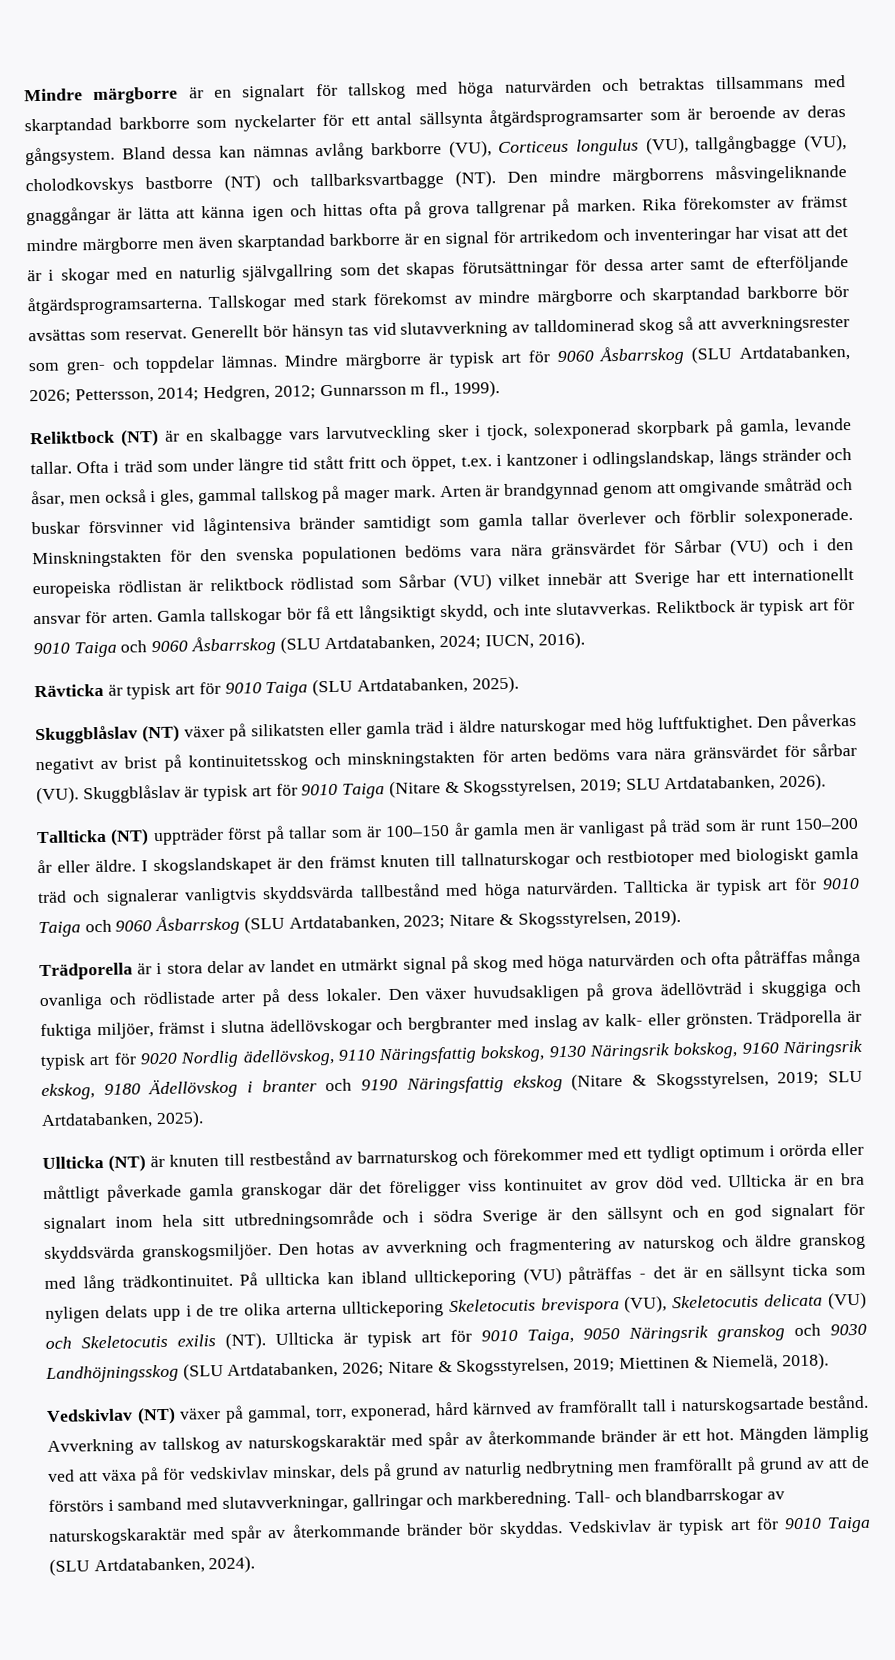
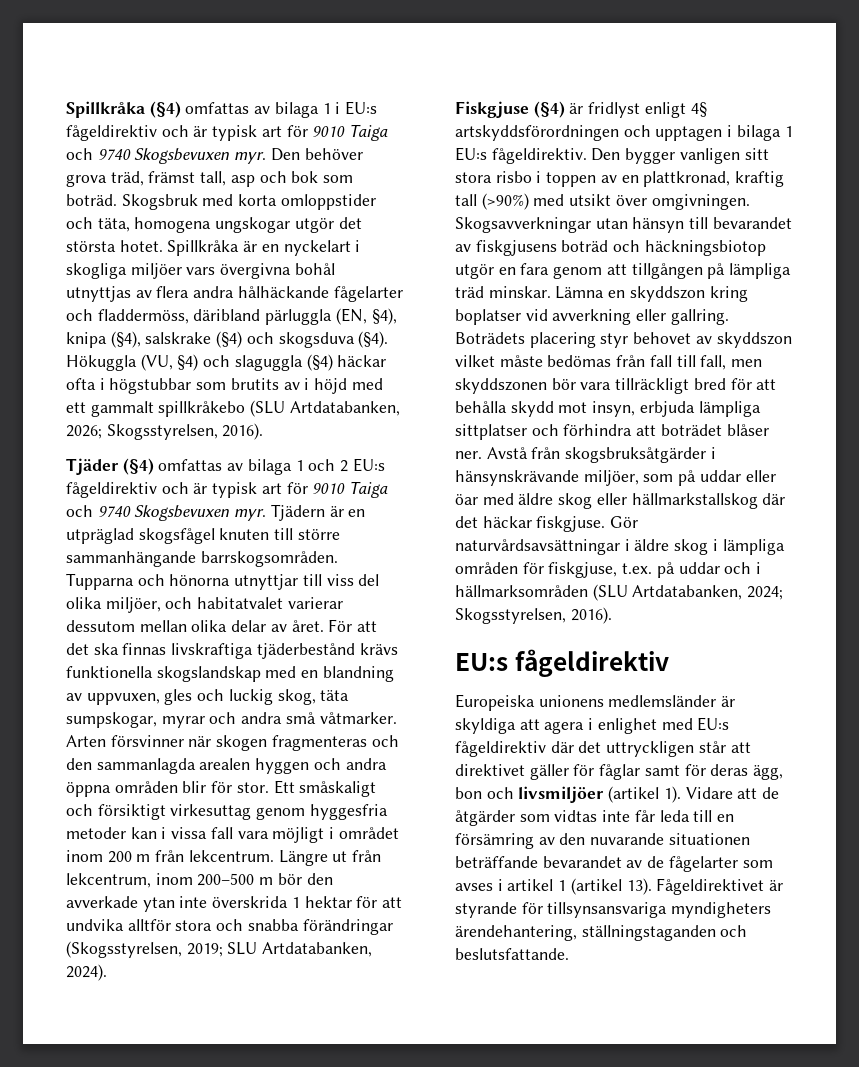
[24,75,846,105] [24,104,847,136] [25,134,847,166] [25,164,847,196] [26,194,849,226] [26,224,848,255] [27,254,849,285] [27,284,850,316] [28,314,851,342] [28,344,851,375] [29,380,500,405] [30,417,852,447] [30,447,853,475] [31,477,853,508] [31,507,853,536] [32,537,854,569] [32,567,854,599] [33,597,856,626] [33,631,585,658] [34,675,519,700] [35,712,858,745] [35,742,857,775] [36,773,827,805] [36,817,860,846] [37,846,859,876] [37,877,861,906] [38,908,682,938] [39,948,861,981] [39,979,861,1011] [40,1010,863,1041] [40,1039,863,1071] [41,1070,864,1101] [41,1110,204,1130] [42,1142,864,1172] [43,1172,865,1204] [43,1202,865,1234] [44,1232,866,1264] [44,1263,866,1293] [45,1291,867,1324] [45,1323,867,1350] [45,1352,829,1384] [46,1394,869,1425] [47,1425,869,1457] [47,1455,870,1485] [48,1487,785,1514] [49,1516,871,1546] [49,1555,256,1576] Mindre märgborre är en signalart för tallskog med höga naturvärden och betraktas tillsammans med skarptandad barkborre som nyckelarter för ett antal sällsynta åtgärdsprogramsarter som är beroende av deras gångsystem. Bland dessa kan nämnas avlång barkborre (VU), Corticeus longulus (VU), tallgångbagge (VU), cholodkovskys bastborre (NT) och tallbarksvartbagge (NT). Den mindre märgborrens måsvingeliknande gnaggångar är lätta att känna igen och hittas ofta på grova tallgrenar på marken. Rika förekomster av främst mindre märgborre men även skarptandad barkborre är en signal för artrikedom och inventeringar har visat att det är i skogar med en naturlig självgallring som det skapas förutsättningar för dessa arter samt de efterföljande åtgärdsprogramsarterna. Tallskogar med stark förekomst av mindre märgborre och skarptandad barkborre bör avsättas som reservat. Generellt bör hänsyn tas vid slutavverkning av talldominerad skog så att avverkningsrester som gren- och toppdelar lämnas. Mindre märgborre är typisk art för 9060 Åsbarrskog (SLU Artdatabanken, 2026; Pettersson, 2014; Hedgren, 2012; Gunnarsson m fl., 1999). // Reliktbock (NT) är en skalbagge vars larvutveckling sker i tjock, solexponerad skorpbark på gamla, levande tallar. Ofta i träd som under längre tid stått fritt och öppet, t.ex. i kantzoner i odlingslandskap, längs stränder och åsar, men också i gles, gammal tallskog på mager mark. Arten är brandgynnad genom att omgivande småträd och buskar försvinner vid lågintensiva bränder samtidigt som gamla tallar överlever och förblir solexponerade. Minskningstakten för den svenska populationen bedöms vara nära gränsvärdet för Sårbar (VU) och i den europeiska rödlistan är reliktbock rödlistad som Sårbar (VU) vilket innebär att Sverige har ett internationellt ansvar för arten. Gamla tallskogar bör få ett långsiktigt skydd, och inte slutavverkas. Reliktbock är typisk art för 9010 Taiga och 9060 Åsbarrskog (SLU Artdatabanken, 2024; IUCN, 2016). // Rävticka är typisk art för 9010 Taiga (SLU Artdatabanken, 2025). // Skuggblåslav (NT) växer på silikatsten eller gamla träd i äldre naturskogar med hög luftfuktighet. Den påverkas negativt av brist på kontinuitetsskog och minskningstakten för arten bedöms vara nära gränsvärdet för sårbar (VU). Skuggblåslav är typisk art för 9010 Taiga (Nitare & Skogsstyrelsen, 2019; SLU Artdatabanken, 2026). // Tallticka (NT) uppträder först på tallar som är 100–150 år gamla men är vanligast på träd som är runt 150–200 år eller äldre. I skogslandskapet är den främst knuten till tallnaturskogar och restbiotoper med biologiskt gamla träd och signalerar vanligtvis skyddsvärda tallbestånd med höga naturvärden. Tallticka är typisk art för 9010 Taiga och 9060 Åsbarrskog (SLU Artdatabanken, 2023; Nitare & Skogsstyrelsen, 2019). // Trädporella är i stora delar av landet en utmärkt signal på skog med höga naturvärden och ofta påträffas många ovanliga och rödlistade arter på dess lokaler. Den växer huvudsakligen på grova ädellövträd i skuggiga och fuktiga miljöer, främst i slutna ädellövskogar och bergbranter med inslag av kalk- eller grönsten. Trädporella är typisk art för 9020 Nordlig ädellövskog, 9110 Näringsfattig bokskog, 9130 Näringsrik bokskog, 9160 Näringsrik ekskog, 9180 Ädellövskog i branter och 9190 Näringsfattig ekskog (Nitare & Skogsstyrelsen, 2019; SLU Artdatabanken, 2025). // Ullticka (NT) är knuten till restbestånd av barrnaturskog och förekommer med ett tydligt optimum i orörda eller måttligt påverkade gamla granskogar där det föreligger viss kontinuitet av grov död ved. Ullticka är en bra signalart inom hela sitt utbredningsområde och i södra Sverige är den sällsynt och en god signalart för skyddsvärda granskogsmiljöer. Den hotas av avverkning och fragmentering av naturskog och äldre granskog med lång trädkontinuitet. På ullticka kan ibland ulltickeporing (VU) påträffas - det är en sällsynt ticka som nyligen delats upp i de tre olika arterna ulltickeporing Skeletocutis brevispora (VU), Skeletocutis delicata (VU) och Skeletocutis exilis (NT). Ullticka är typisk art för 9010 Taiga, 9050 Näringsrik granskog och 9030 Landhöjningsskog (SLU Artdatabanken, 2026; Nitare & Skogsstyrelsen, 2019; Miettinen & Niemelä, 2018). // Vedskivlav (NT) växer på gammal, torr, exponerad, hård kärnved av framförallt tall i naturskogsartade bestånd. Avverkning av tallskog av naturskogskaraktär med spår av återkommande bränder är ett hot. Mängden lämplig ved att växa på för vedskivlav minskar, dels på grund av naturlig nedbrytning men framförallt på grund av att de förstörs i samband med slutavverkningar, gallringar och markberedning. Tall- och blandbarrskogar av naturskogskaraktär med spår av återkommande bränder bör skyddas. Vedskivlav är typisk art för 9010 Taiga (SLU Artdatabanken, 2024). -> [66,101,378,118] [66,124,389,141] [66,148,363,164] [66,171,354,187] [66,194,376,210] [66,217,362,233] [66,240,361,256] [66,263,335,279] [66,286,403,302] [66,308,397,325] [66,331,389,348] [66,354,387,371] [66,378,383,394] [66,400,400,417] [66,423,264,440] [66,458,385,475] [66,481,389,498] [66,504,366,521] [66,528,340,544] [66,551,338,567] [66,573,380,590] [66,597,343,613] [66,619,378,632] [66,643,398,659] [66,666,394,682] [66,689,350,705] [66,712,397,728] [66,735,399,751] [66,758,387,774] [66,780,377,797] [66,804,388,820] [66,827,399,843] [66,850,382,866] [66,873,333,888] [66,896,403,912] [66,919,393,935] [66,941,373,958] [66,964,107,981] [455,101,707,118] [455,125,793,141] [455,147,769,164] [455,171,785,187] [455,193,750,210] [455,217,792,233] [455,240,766,256] [455,263,792,279] [455,286,748,302] [455,309,729,325] [455,332,792,348] [455,355,763,370] [455,378,777,394] [455,401,761,417] [455,424,769,440] [455,447,716,463] [455,470,776,486] [455,493,786,509] [455,516,639,532] [455,539,785,555] [455,562,762,578] [455,584,784,601] [455,607,612,624] [455,649,669,677] [455,694,736,711] [455,717,730,734] [455,741,751,757] [455,764,784,780] [455,786,780,803] [455,810,735,826] [455,833,750,849] [455,856,773,872] [455,878,784,895] [455,902,772,918] [455,925,748,941] [455,948,569,960] Spillkråka (§4) omfattas av bilaga 1 i EU:s fågeldirektiv och är typisk art för 9010 Taiga och 9740 Skogsbevuxen myr. Den behöver grova träd, främst tall, asp och bok som boträd. Skogsbruk med korta omloppstider och täta, homogena ungskogar utgör det största hotet. Spillkråka är en nyckelart i skogliga miljöer vars övergivna bohål utnyttjas av flera andra hålhäckande fågelarter och fladdermöss, däribland pärluggla (EN, §4), knipa (§4), salskrake (§4) och skogsduva (§4). Hökuggla (VU, §4) och slaguggla (§4) häckar ofta i högstubbar som brutits av i höjd med ett gammalt spillkråkebo (SLU Artdatabanken, 2026; Skogsstyrelsen, 2016). // Tjäder (§4) omfattas av bilaga 1 och 2 EU:s fågeldirektiv och är typisk art för 9010 Taiga och 9740 Skogsbevuxen myr. Tjädern är en utpräglad skogsfågel knuten till större sammanhängande barrskogsområden. Tupparna och hönorna utnyttjar till viss del olika miljöer, och habitatvalet varierar dessutom mellan olika delar av året. För att det ska finnas livskraftiga tjäderbestånd krävs funktionella skogslandskap med en blandning av uppvuxen, gles och luckig skog, täta sumpskogar, myrar och andra små våtmarker. Arten försvinner när skogen fragmenteras och den sammanlagda arealen hyggen och andra öppna områden blir för stor. Ett småskaligt och försiktigt virkesuttag genom hyggesfria metoder kan i vissa fall vara möjligt i området inom 200 m från lekcentrum. Längre ut från lekcentrum, inom 200–500 m bör den avverkade ytan inte överskrida 1 hektar för att undvika alltför stora och snabba förändringar (Skogsstyrelsen, 2019; SLU Artdatabanken, 2024). // Fiskgjuse (§4) är fridlyst enligt 4§ artskyddsförordningen och upptagen i bilaga 1 EU:s fågeldirektiv. Den bygger vanligen sitt stora risbo i toppen av en plattkronad, kraftig tall (>90%) med utsikt över omgivningen. Skogsavverkningar utan hänsyn till bevarandet av fiskgjusens boträd och häckningsbiotop utgör en fara genom att tillgången på lämpliga träd minskar. Lämna en skyddszon kring boplatser vid avverkning eller gallring. Boträdets placering styr behovet av skyddszon vilket måste bedömas från fall till fall, men skyddszonen bör vara tillräckligt bred för att behålla skydd mot insyn, erbjuda lämpliga sittplatser och förhindra att boträdet blåser ner. Avstå från skogsbruksåtgärder i hänsynskrävande miljöer, som på uddar eller öar med äldre skog eller hällmarkstallskog där det häckar fiskgjuse. Gör naturvårdsavsättningar i äldre skog i lämpliga områden för fiskgjuse, t.ex. på uddar och i hällmarksområden (SLU Artdatabanken, 2024; Skogsstyrelsen, 2016). // EU:s fågeldirektiv // Europeiska unionens medlemsländer är skyldiga att agera i enlighet med EU:s fågeldirektiv där det uttryckligen står att direktivet gäller för fåglar samt för deras ägg, bon och livsmiljöer (artikel 1). Vidare att de åtgärder som vidtas inte får leda till en försämring av den nuvarande situationen beträffande bevarandet av de fågelarter som avses i artikel 1 (artikel 13). Fågeldirektivet är styrande för tillsynsansvariga myndigheters ärendehantering, ställningstaganden och beslutsfattande.

